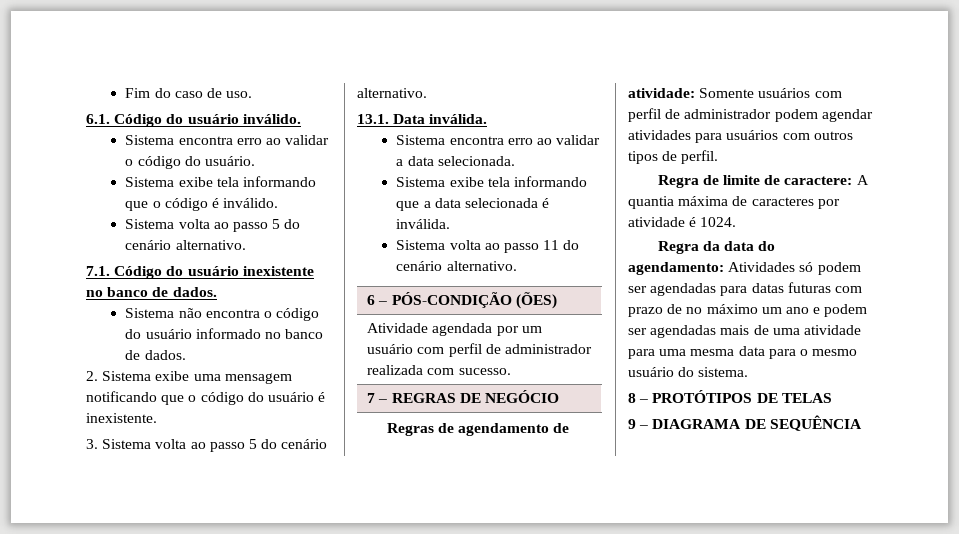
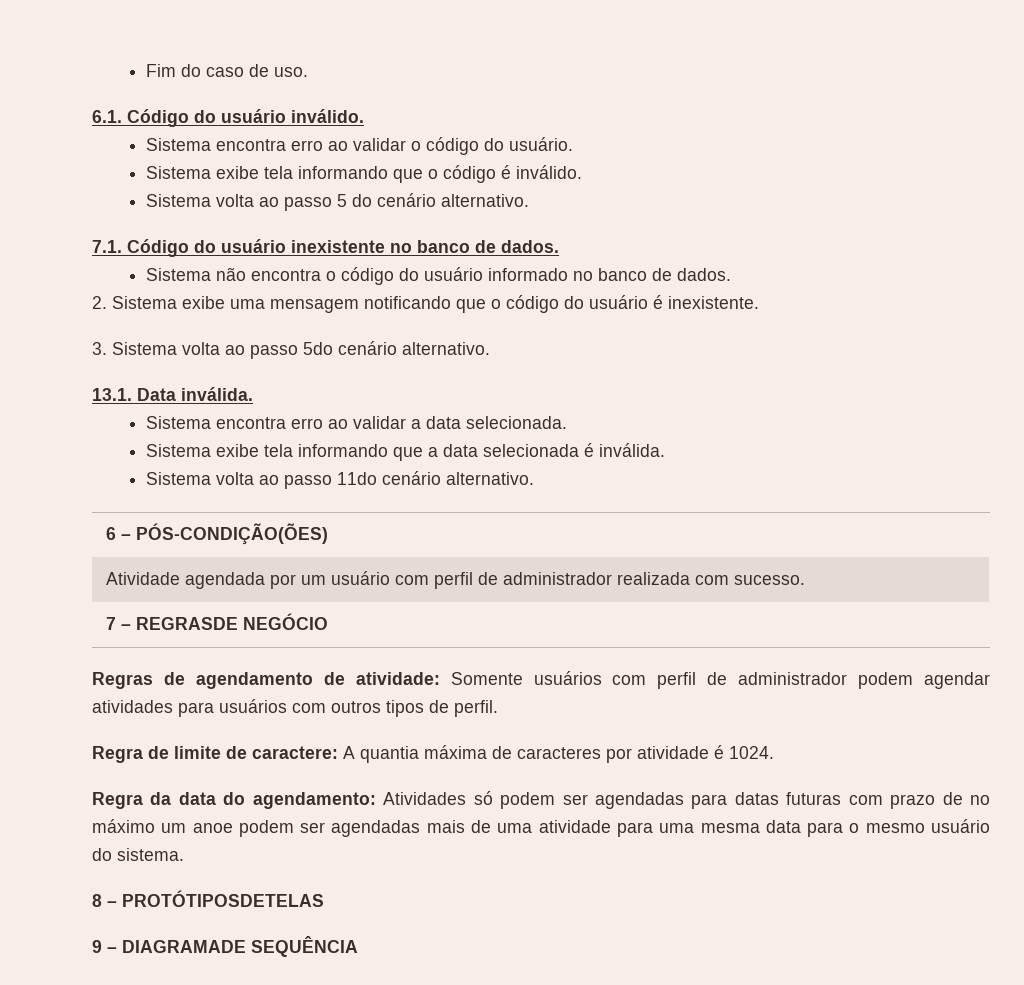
[248,439,278,449] 5 do -> [303,342,333,355] 5do
[543,240,580,250] 11 do -> [336,472,377,485] 11do
[391,292,557,309] PÓS-CONDIÇÃO (ÕES) -> [135,523,328,545] PÓS-CONDIÇÃO(ÕES)
[391,393,481,403] REGRAS DE -> [135,617,238,630] REGRASDE
[785,307,821,314] ano e -> [192,823,233,833] anoe
[652,390,832,403] PROTÓTIPOS DE TELAS -> [122,890,324,907] PROTÓTIPOSDETELAS
[652,419,766,429] DIAGRAMA DE -> [122,940,246,953] DIAGRAMADE

